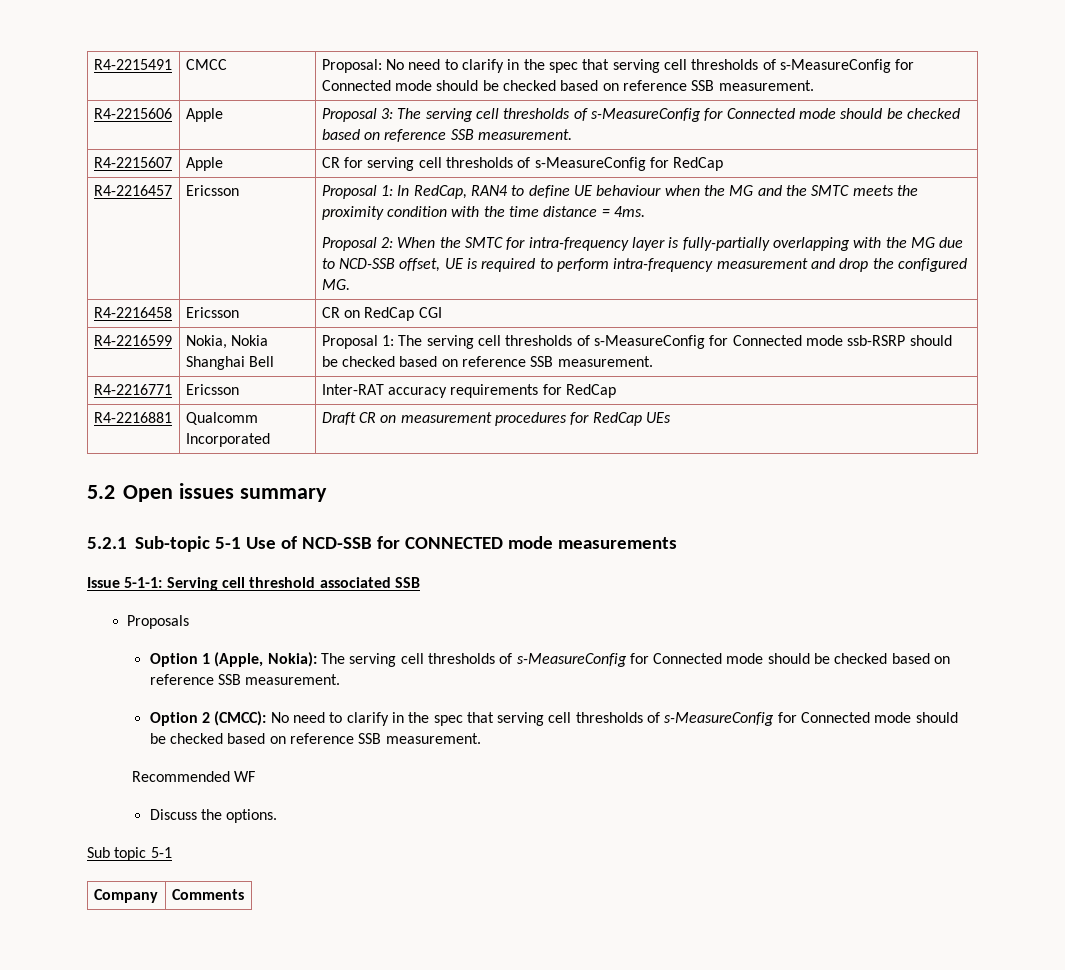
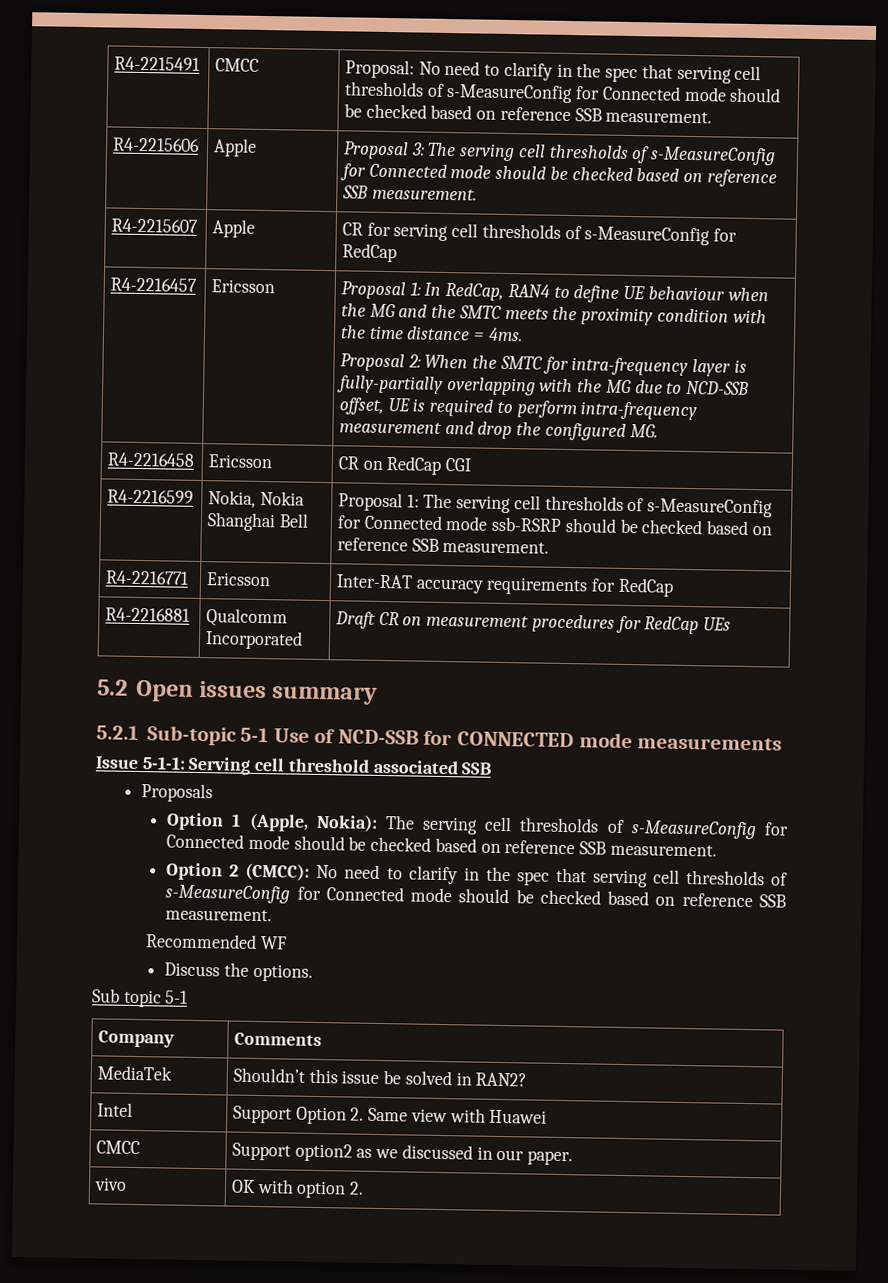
(244, 894) none -> [97,1065,173,1081] [233,1067,528,1087] [97,1102,134,1117] [233,1105,548,1125] [96,1140,141,1155] [232,1142,574,1166] [94,1177,128,1191] [231,1179,365,1199] // MediaTek | Shouldn’t this issue be solved in RAN2? // Intel | Support Option 2. Same view with Huawei // CMCC | Support option2 as we discussed in our paper. // vivo | OK with option 2.

